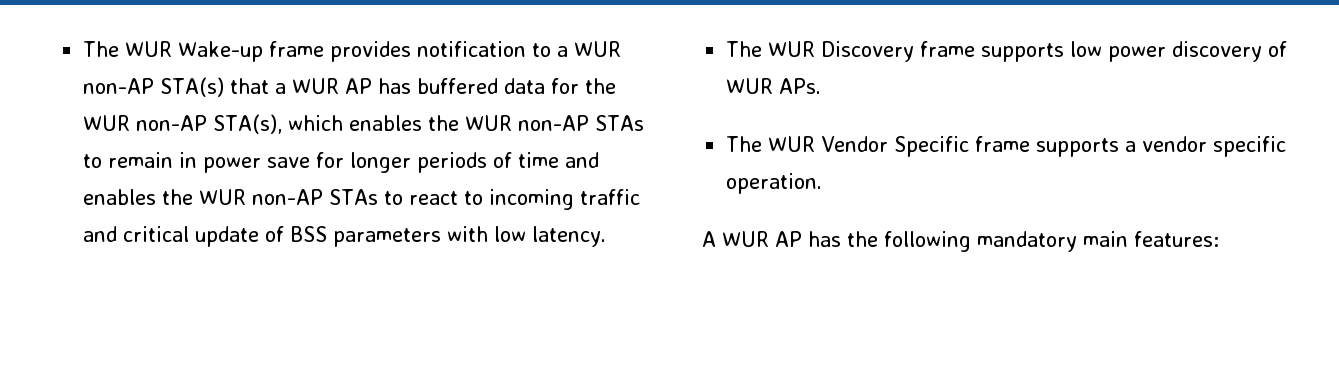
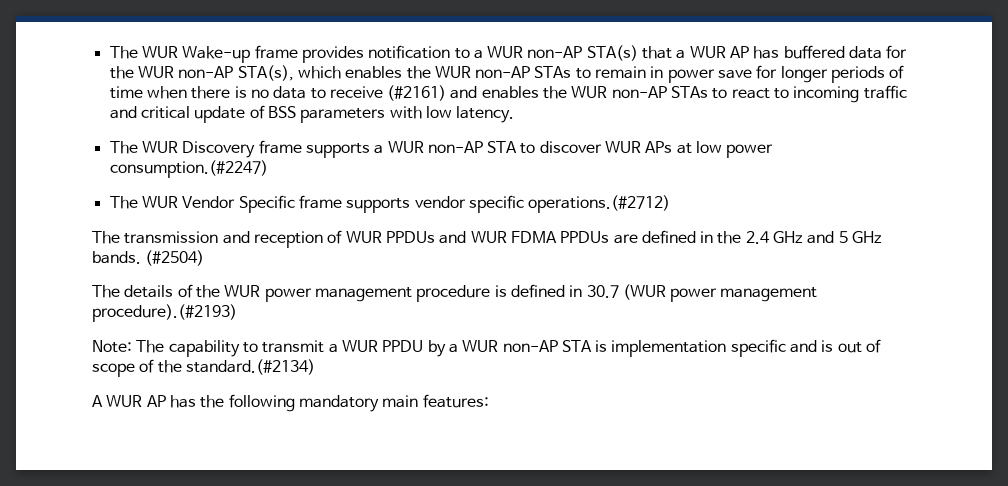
(560, 160) none -> [146,85,447,101] when there is no data to receive (#2161)
[1070,41,1288,62] [726,78,822,94] low power discovery of WUR APs. -> [374,141,774,158] [109,160,268,178] a WUR non-AP STA to discover WUR APs at low power consumption.(#2247)
[1125,141,1137,152] a -> (411, 205) none
[726,173,823,194] operation. -> [528,195,671,213] [92,230,883,248] [92,250,205,266] [92,284,818,302] [92,304,237,322] [92,339,882,357] [92,359,315,377] operations.(#2712) // The transmission and reception of WUR PPDUs and WUR FDMA PPDUs are defined in the 2.4 GHz and 5 GHz bands. (#2504) // The details of the WUR power management procedure is defined in 30.7 (WUR power management procedure).(#2193) // Note: The capability to transmit a WUR PPDU by a WUR non-AP STA is implementation specific and is out of scope of the standard.(#2134)

